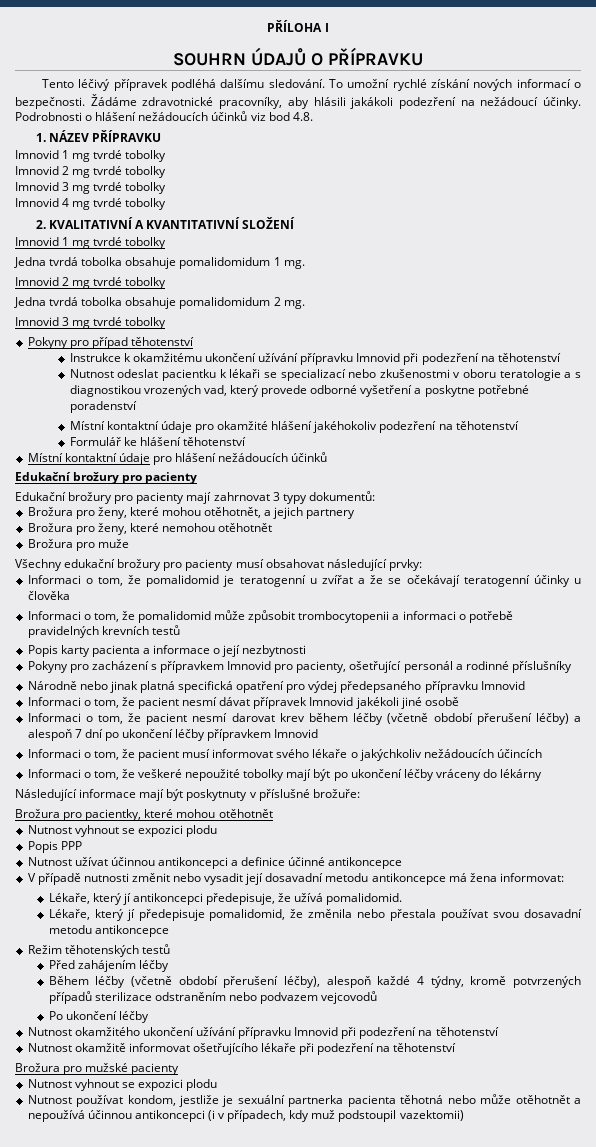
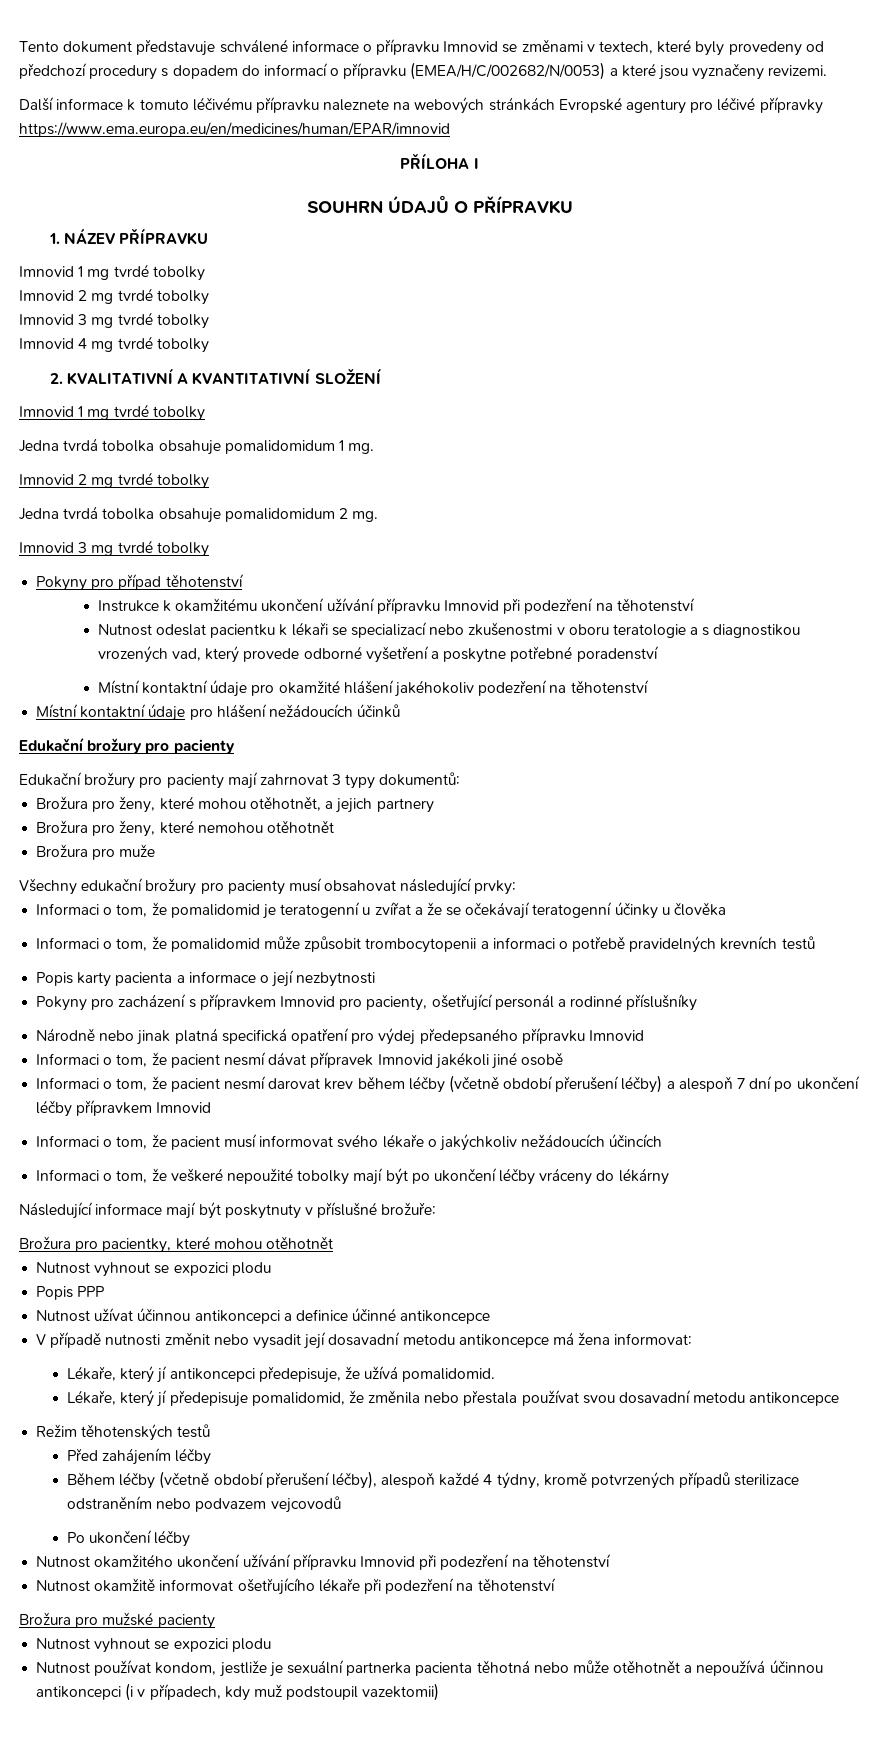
(267, 26) none -> [19,39,824,56] [19,62,828,80] [19,97,823,114] [19,122,450,137] Tento dokument představuje schválené informace o přípravku Imnovid se změnami v textech, které byly provedeny od předchozí procedury s dopadem do informací o přípravku (EMEA/H/C/002682/N/0053) a které jsou vyznačeny revizemi. // Další informace k tomuto léčivému přípravku naleznete na webových stránkách Evropské agentury pro léčivé přípravky https://www.ema.europa.eu/en/medicines/human/EPAR/imnovid //
[42,79,582,91] [15,94,581,109] [15,111,313,121] // Tento léčivý přípravek podléhá dalšímu sledování. To umožní rychlé získání nových informací o bezpečnosti. Žádáme zdravotnické pracovníky, aby hlásili jakákoli podezření na nežádoucí účinky. Podrobnosti o hlášení nežádoucích účinků viz bod 4.8. -> (573, 204) none
[69,437,247,446] // Formulář ke hlášení těhotenství -> (649, 687) none

